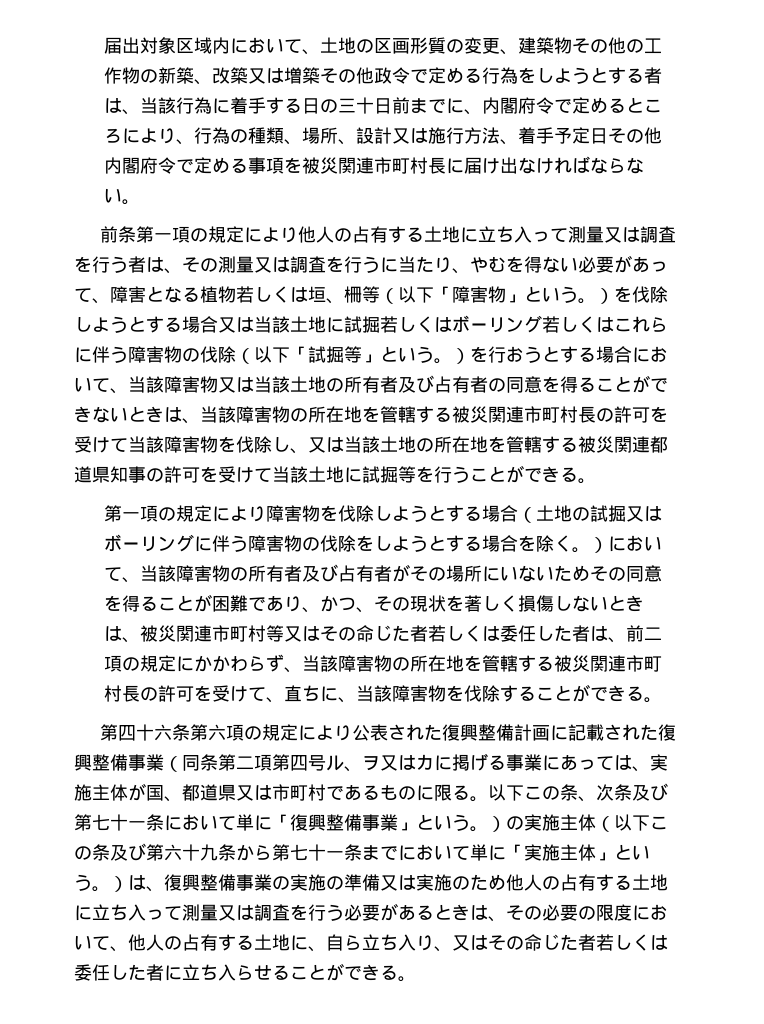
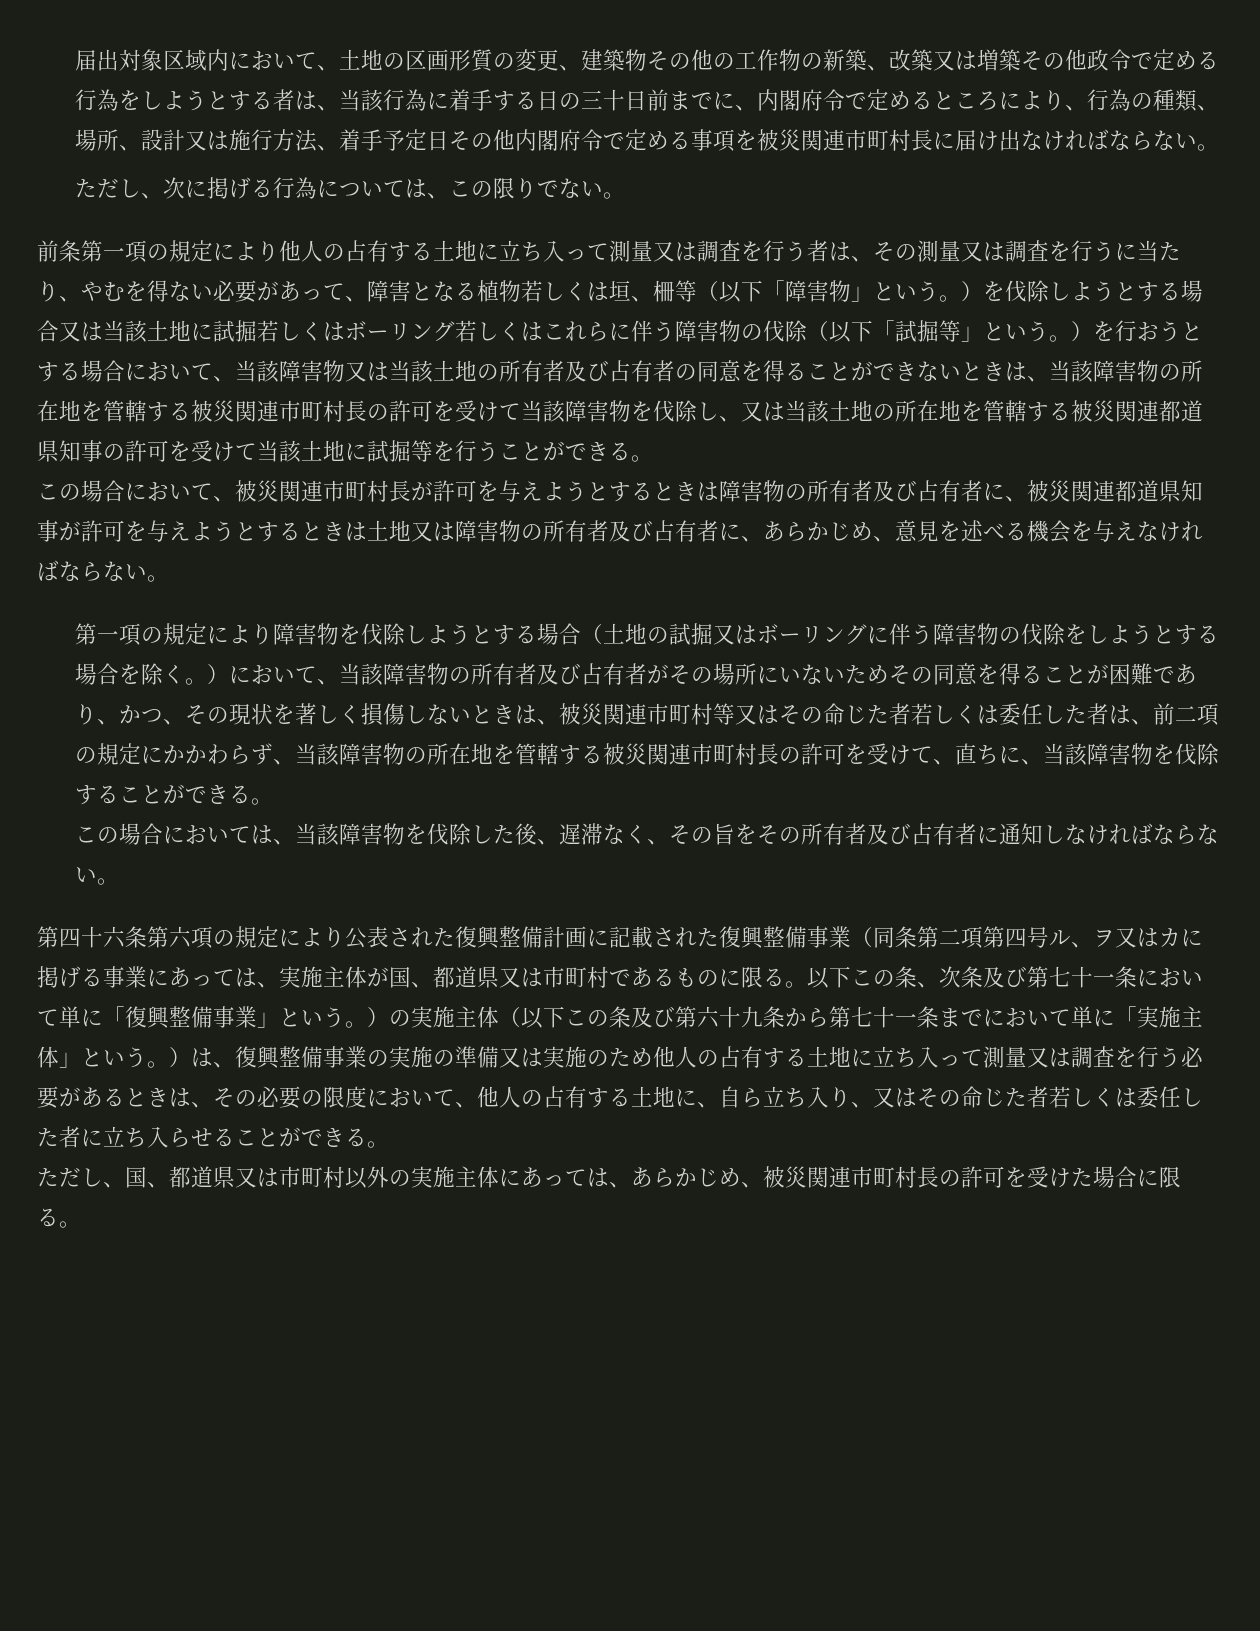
(140, 202) none -> [75,177,626,199] // ただし、次に掲げる行為については、この限りでない。
(596, 481) none -> [37,480,1203,502] [37,520,1203,543] [37,560,169,582] // この場合において、被災関連市町村長が許可を与えようとするときは障害物の所有者及び占有者に、被災関連都道県知事が許可を与えようとするときは土地又は障害物の所有者及び占有者に、あらかじめ、意見を述べる機会を与えなければならない。
(662, 700) none -> [75,823,1220,846] [75,867,120,885] // この場合においては、当該障害物を伐除した後、遅滞なく、その旨をその所有者及び占有者に通知しなければならない。
(416, 979) none -> [37,1166,1181,1189] [37,1208,81,1228] // ただし、国、都道県又は市町村以外の実施主体にあっては、あらかじめ、被災関連市町村長の許可を受けた場合に限る。

